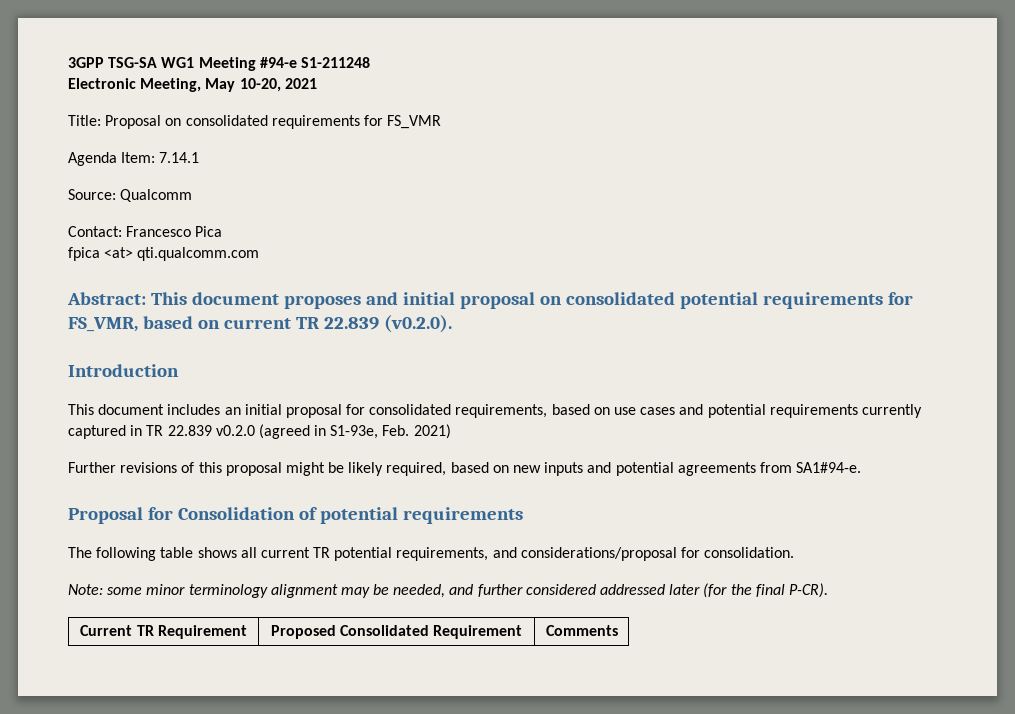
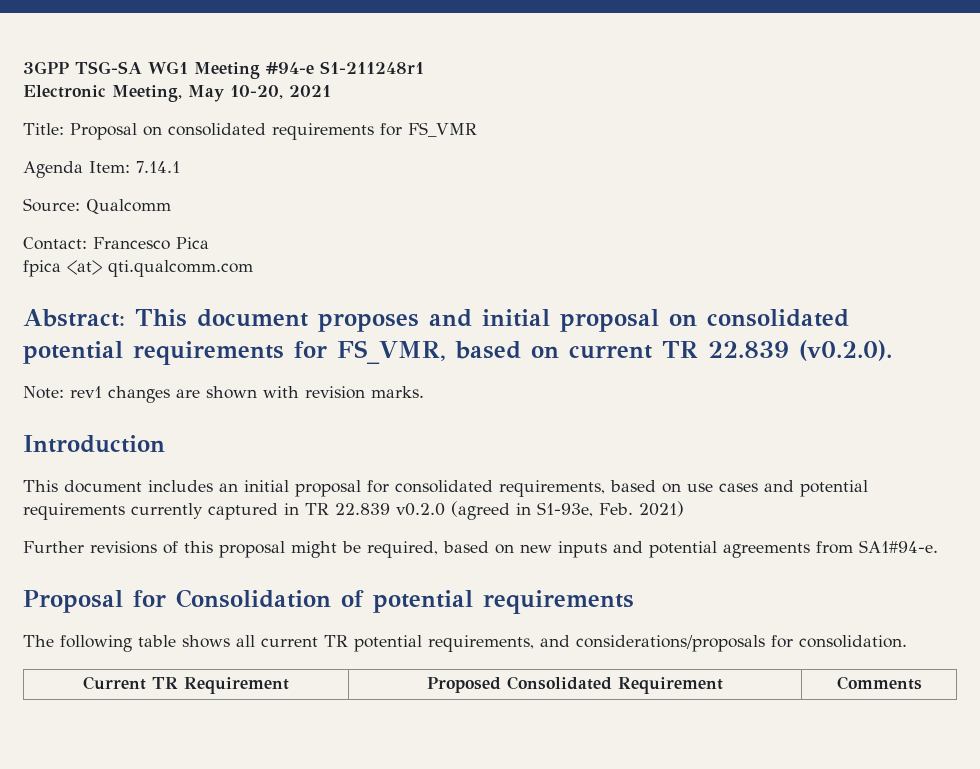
[300,57,370,68] S1-211248 -> [320,61,424,74] S1-211248r1
(452, 324) none -> [23,386,424,403] // Note: rev1 changes are shown with revision marks.
[348,462,384,476] likely -> (361, 547) none
[520,547,677,561] considerations/proposal -> [576,635,765,652] considerations/proposals
[68,583,828,598] // Note: some minor terminology alignment may be needed, and further considered addressed later (for the final P-CR). -> (907, 641) none

